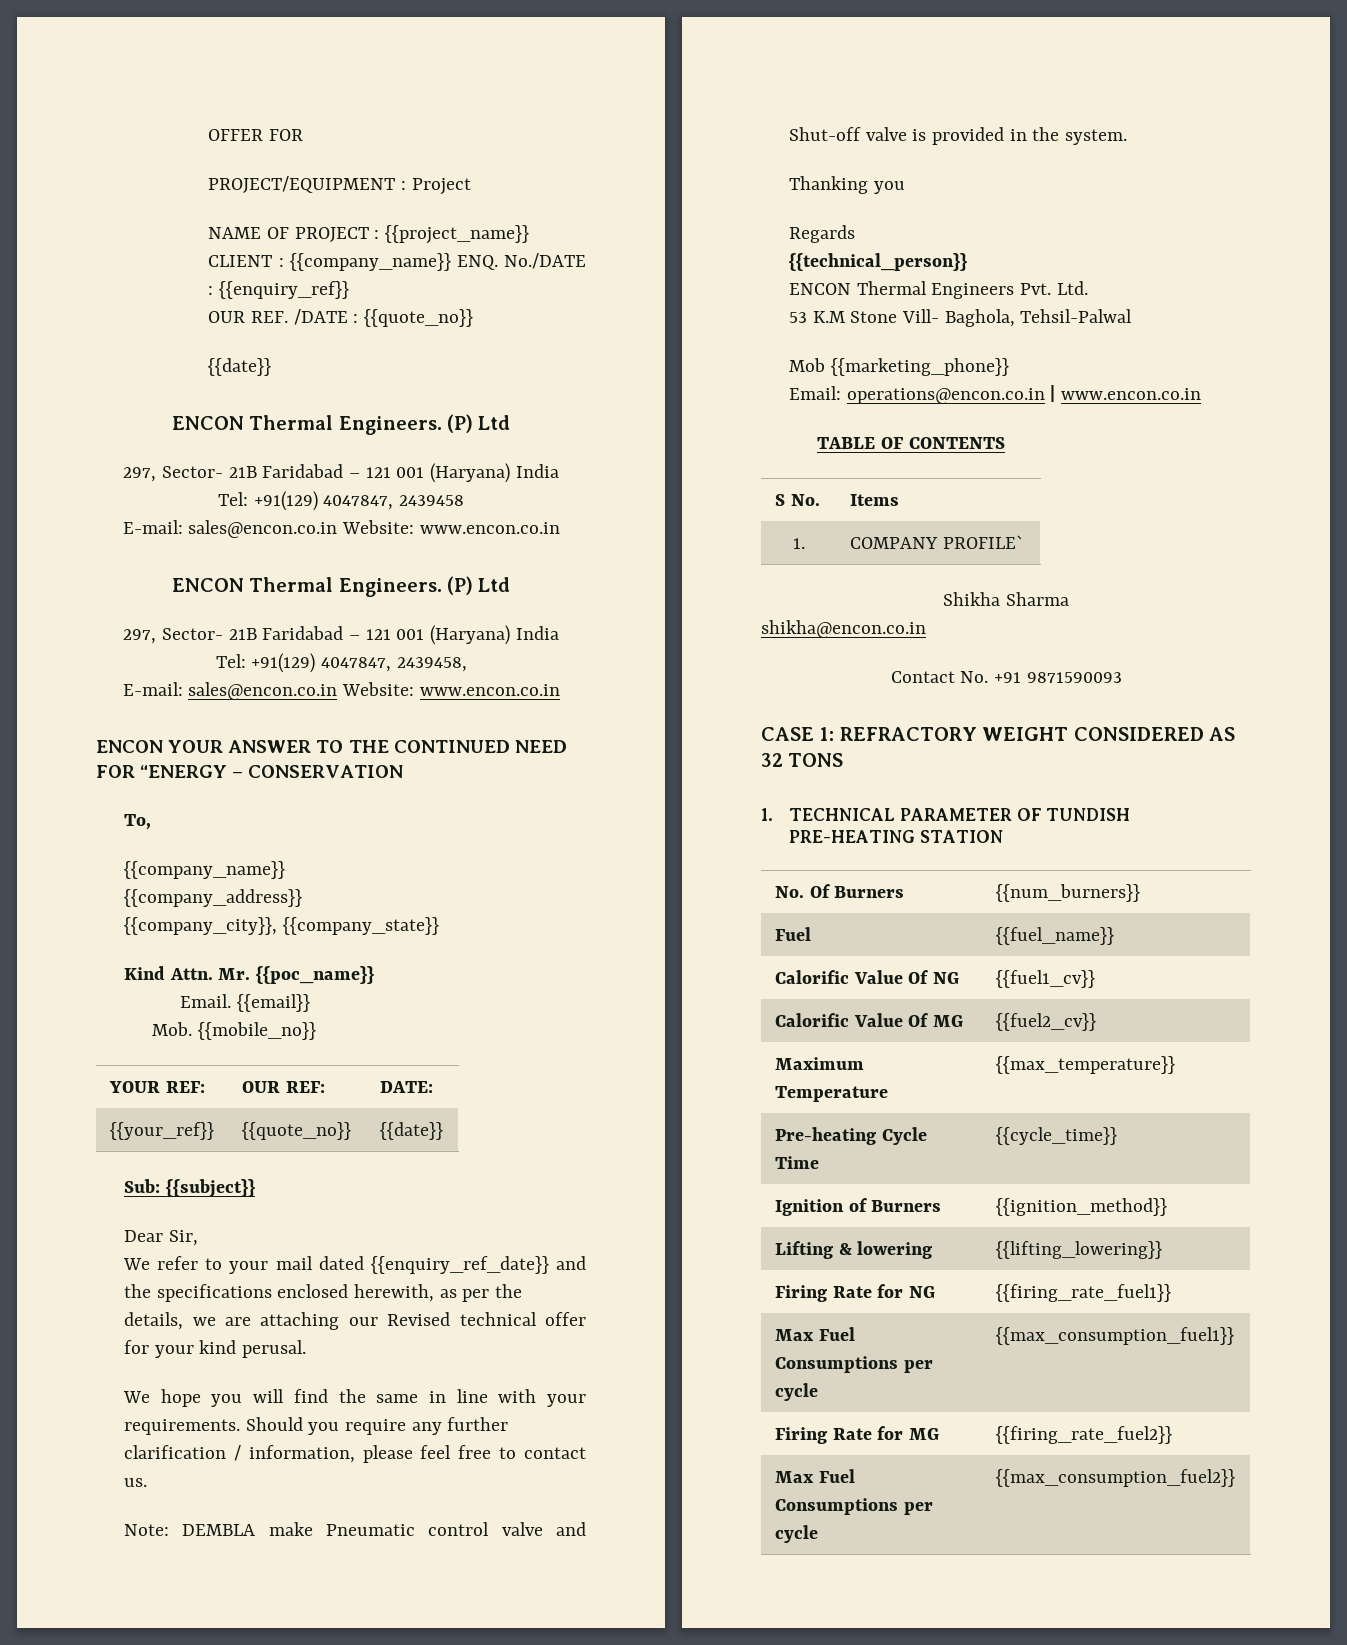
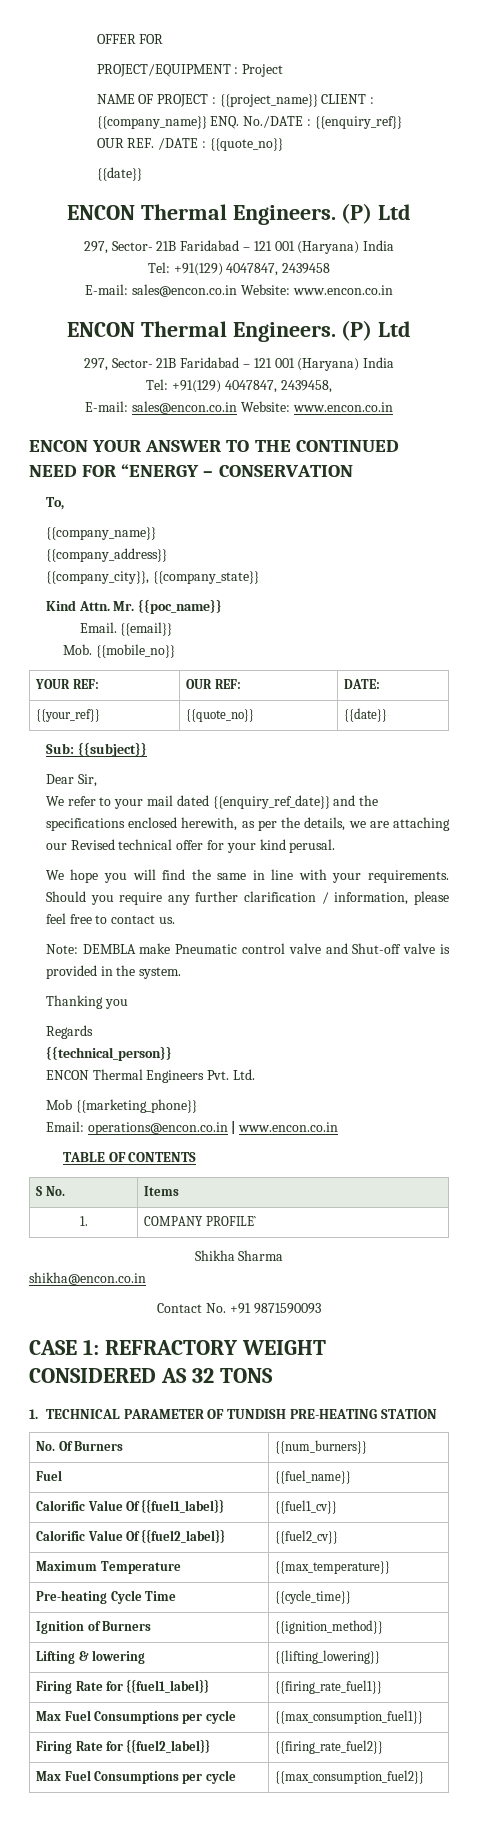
[789,309,1133,327] // 53 K.M Stone Vill- Baghola, Tehsil-Palwal -> (256, 1074) none
[932,972,959,984] NG -> [141,1499,225,1513] {{fuel1_label}}
[932,1015,963,1027] MG -> [141,1529,226,1543] {{fuel2_label}}
[908,1286,935,1298] NG -> [126,1679,210,1693] {{fuel1_label}}
[908,1428,939,1440] MG -> [126,1739,211,1753] {{fuel2_label}}

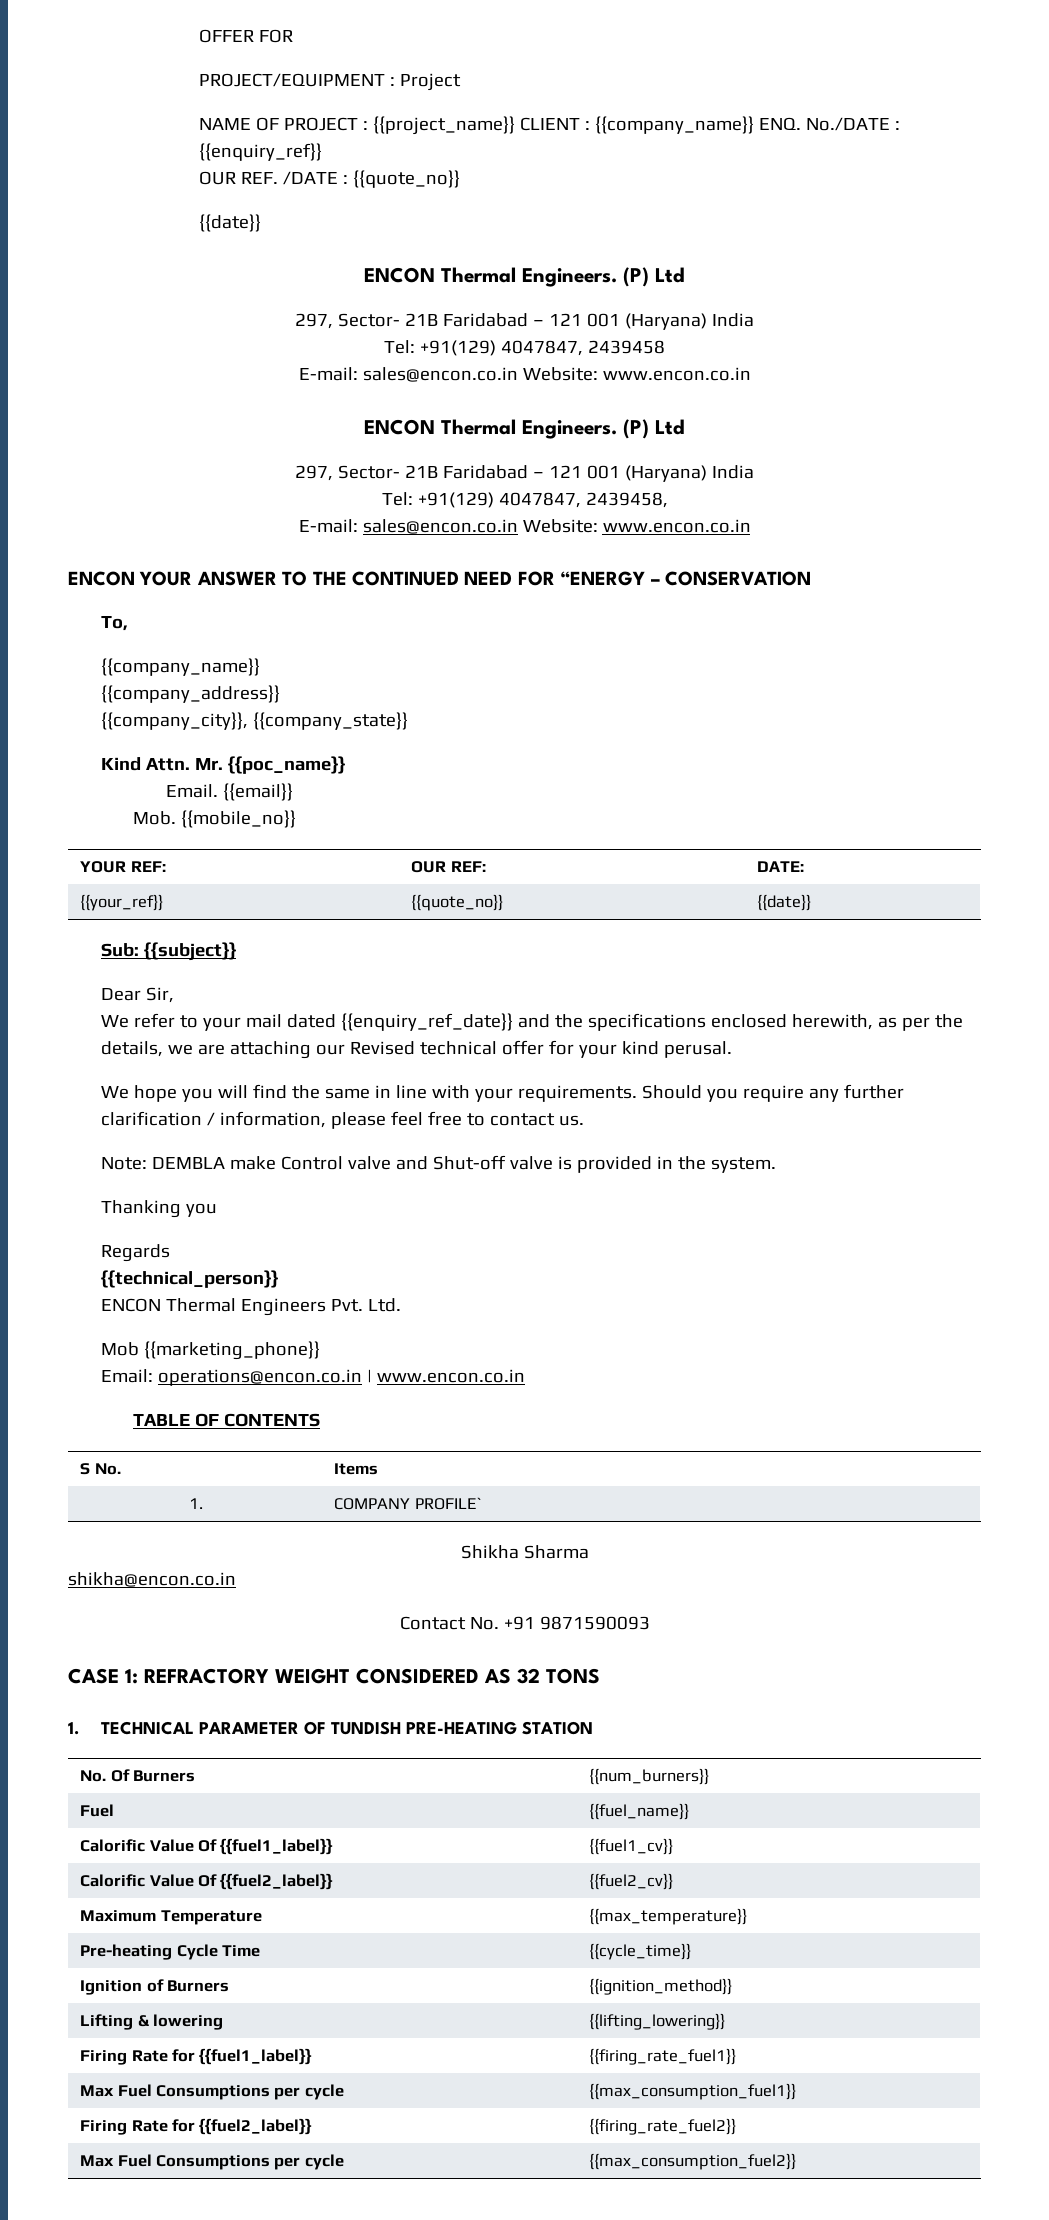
[175,943,286,954] Pneumatic control -> [280,1156,343,1170] Control

